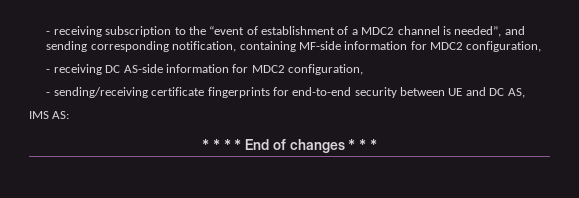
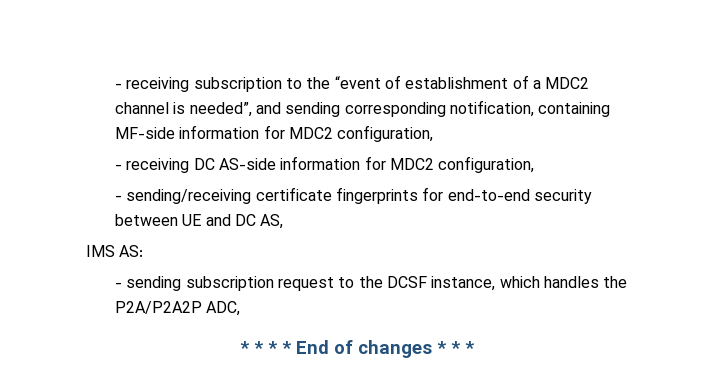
(70, 115) none -> [115,276,628,291] [115,301,241,316] // - sending subscription request to the DCSF instance, which handles the P2A/P2A2P ADC,

